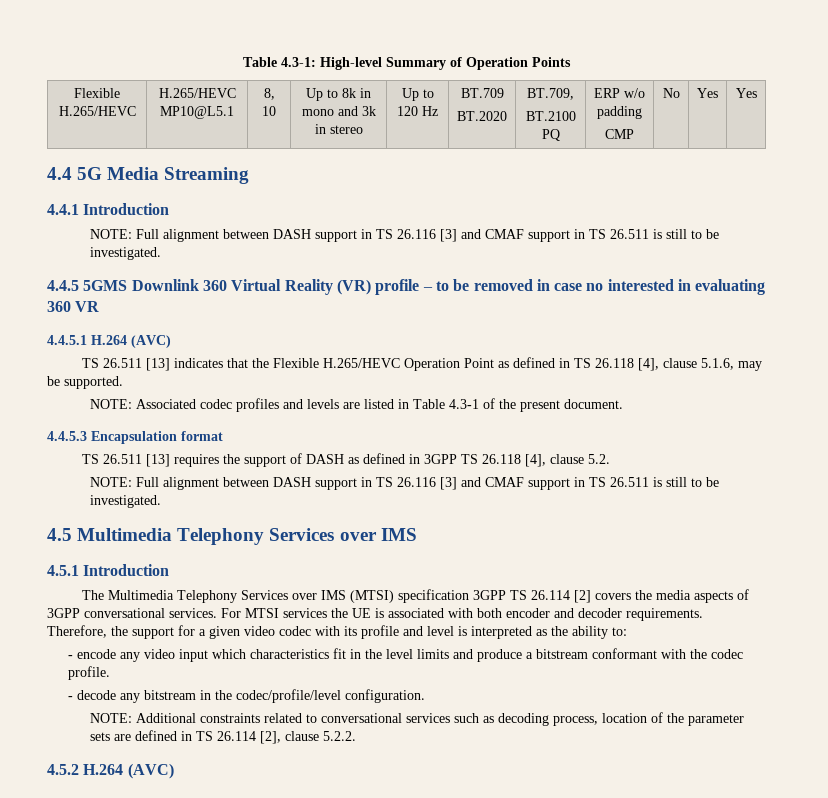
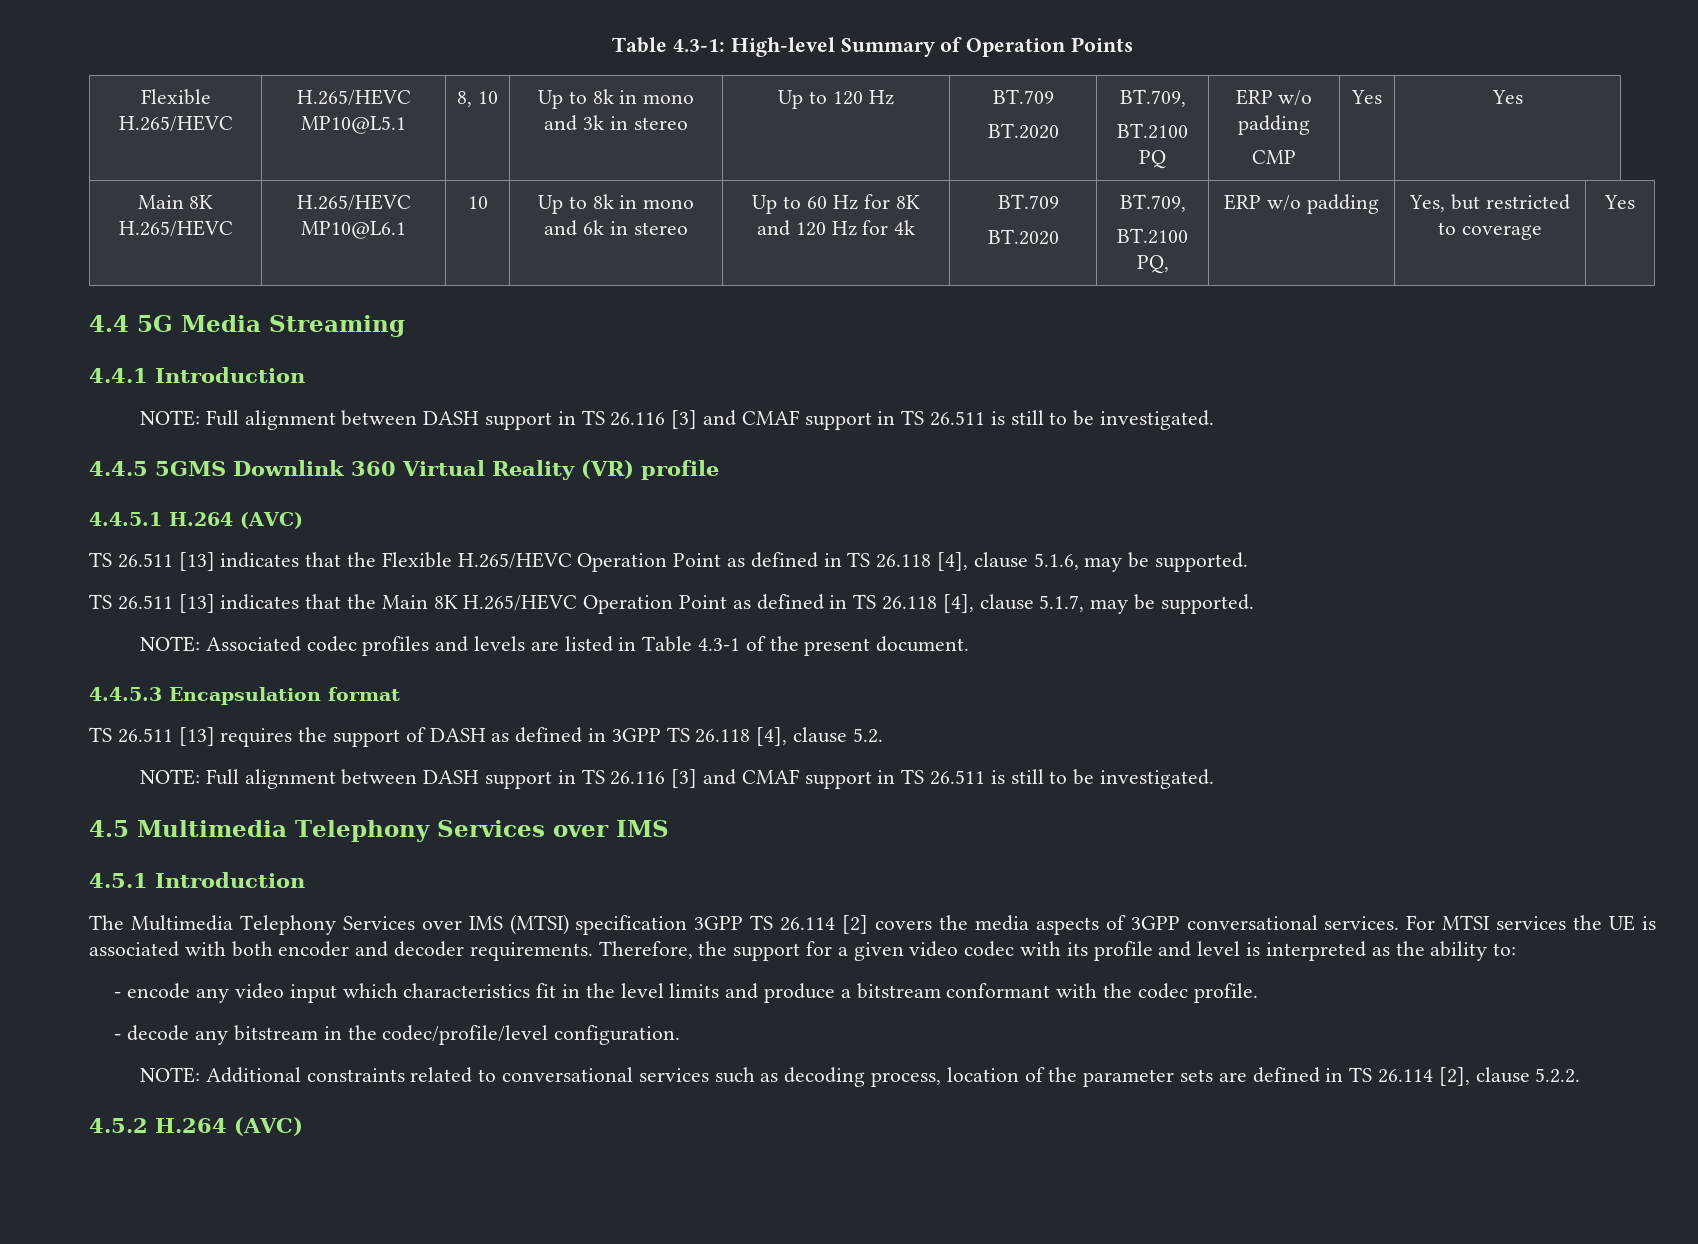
[662,88,680,98] [697,88,718,98] No | Yes -> [1351,90,1382,104] [1491,90,1523,104] [137,195,214,209] [118,220,233,237] [296,194,411,211] [301,221,406,239] [467,196,488,209] [537,194,695,214] [544,220,688,236] [752,194,920,214] [756,220,916,236] [998,194,1060,209] [987,229,1059,245] [1119,194,1186,212] [1117,228,1188,244] [1136,255,1169,274] [1224,194,1379,214] [1409,194,1570,212] [1438,222,1542,240] Yes | Yes // Main 8K H.265/HEVC | H.265/HEVC MP10@L6.1 | 10 | Up to 8k in mono and 6k in stereo | Up to 60 Hz for 8K and 120 Hz for 4k | BT.709 // BT.2020 | BT.709, // BT.2100 PQ, | ERP w/o padding | Yes, but restricted to coverage
[422,279,766,295] [47,301,100,312] – to be removed in case no interested in evaluating 360 VR -> (719, 470) none
(123, 382) none -> [89,594,1254,614] // TS 26.511 [13] indicates that the Main 8K H.265/HEVC Operation Point as defined in TS 26.118 [4], clause 5.1.7, may be supported.

